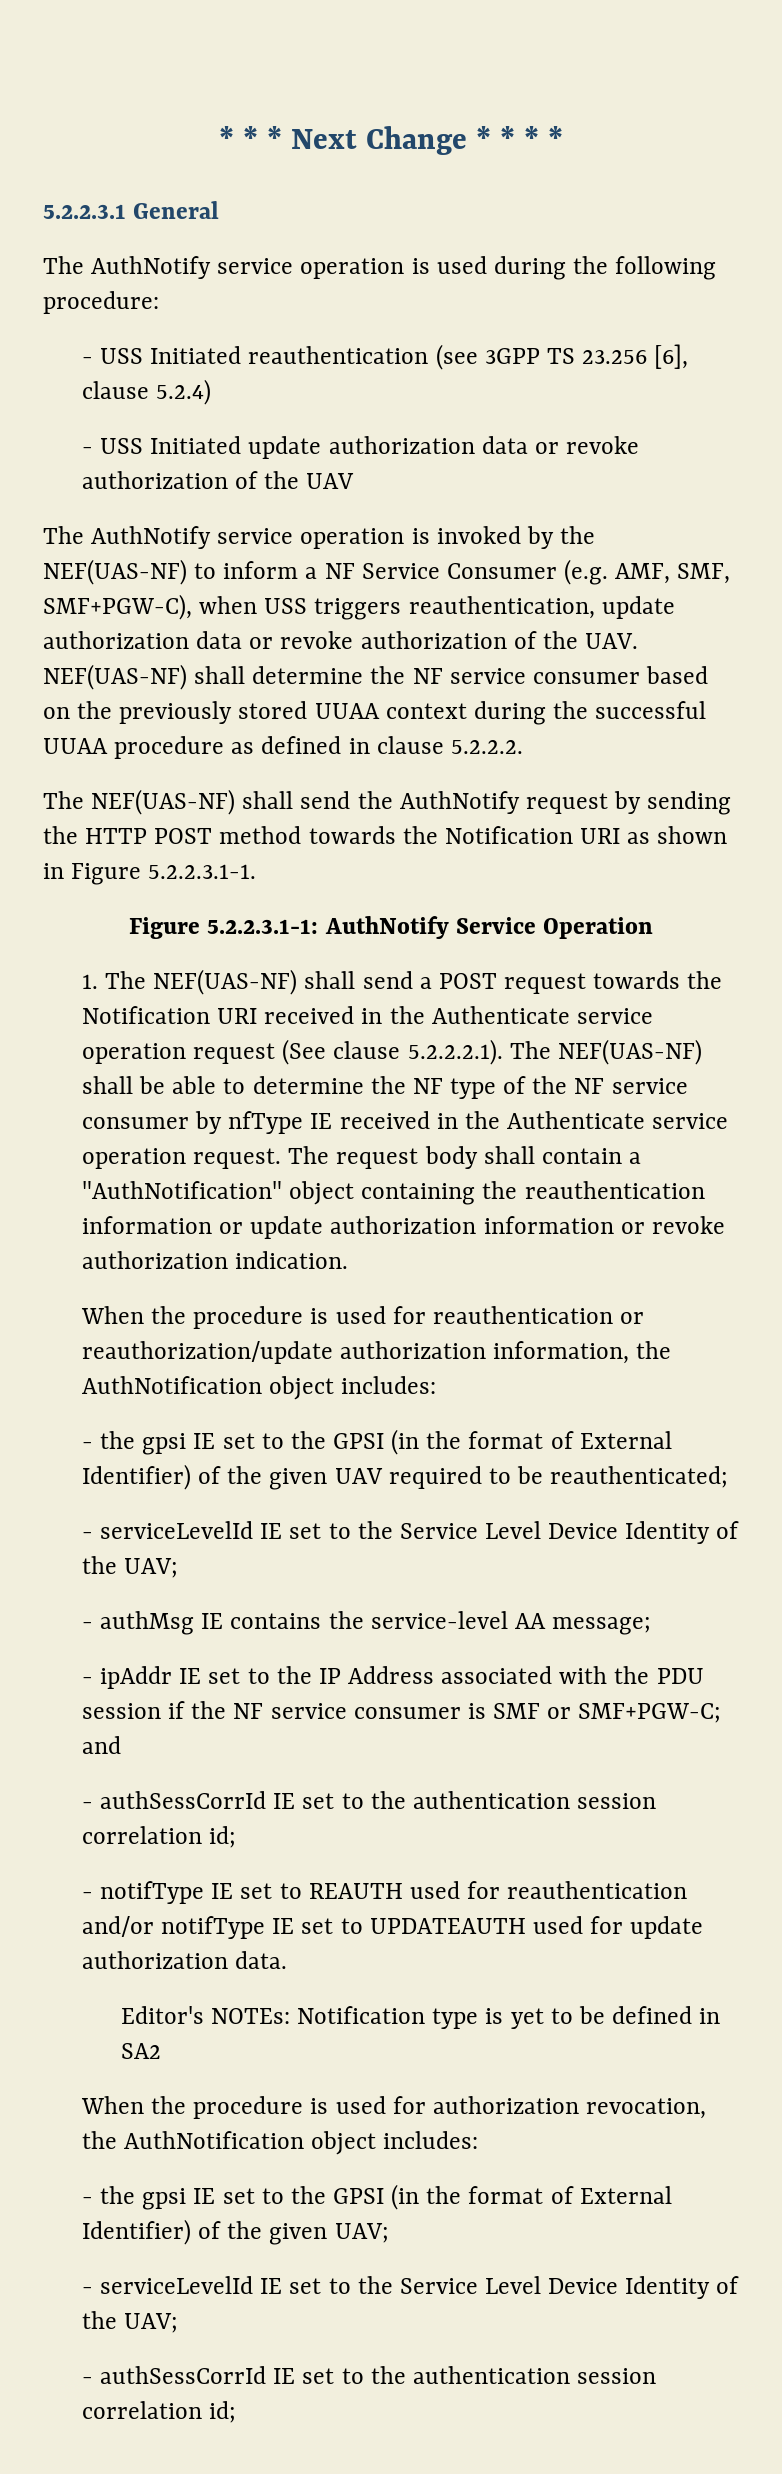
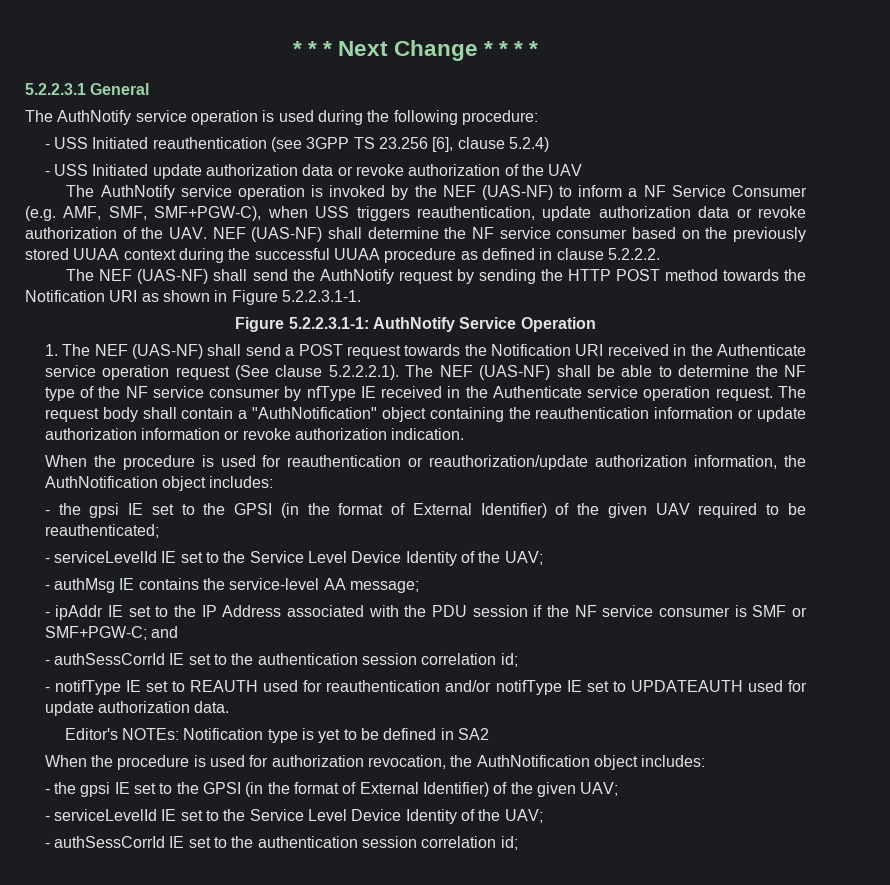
[43,559,187,585] NEF(UAS-NF) -> [442,185,553,200] NEF (UAS-NF)
[43,664,187,690] NEF(UAS-NF) -> [212,227,323,242] NEF (UAS-NF)
[91,789,236,815] NEF(UAS-NF) -> [99,269,209,284] NEF (UAS-NF)
[153,969,298,995] NEF(UAS-NF) -> [94,344,203,359] NEF (UAS-NF)
[557,1039,702,1065] NEF(UAS-NF) -> [439,365,551,380] NEF (UAS-NF)

